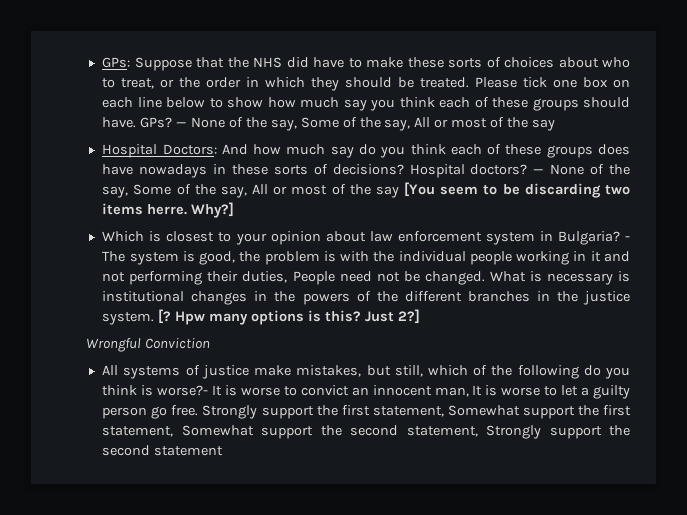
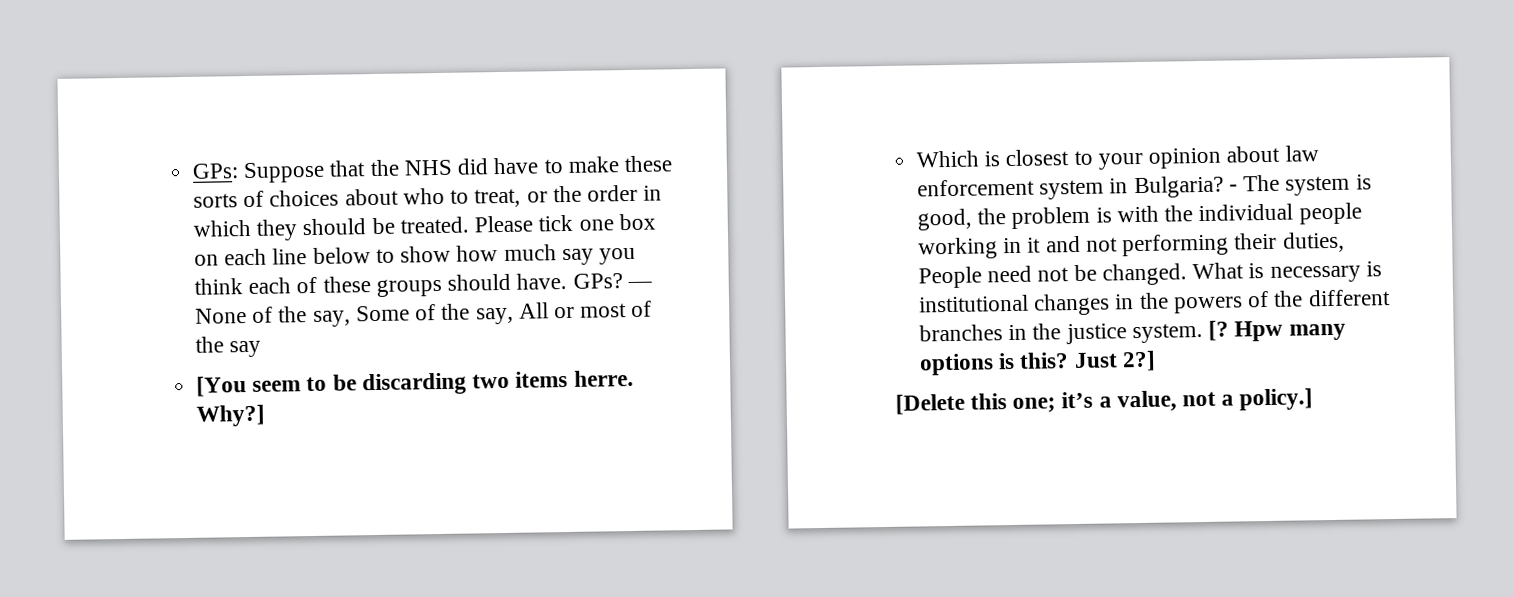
[102,144,631,158] [102,164,630,178] [102,184,399,198] Hospital Doctors: And how much say do you think each of these groups does have nowadays in these sorts of decisions? Hospital doctors? — None of the say, Some of the say, All or most of the say -> (262, 349) none
[86,338,211,352] [102,365,630,379] [102,385,630,399] [102,405,631,419] [102,425,630,439] [102,445,224,456] Wrongful Conviction // All systems of justice make mistakes, but still, which of the following do you think is worse?- It is worse to convict an innocent man, It is worse to let a guilty person go free. Strongly support the first statement, Somewhat support the first statement, Somewhat support the second statement, Strongly support the second statement -> [894,388,1314,415] [Delete this one; it’s a value, not a policy.]

